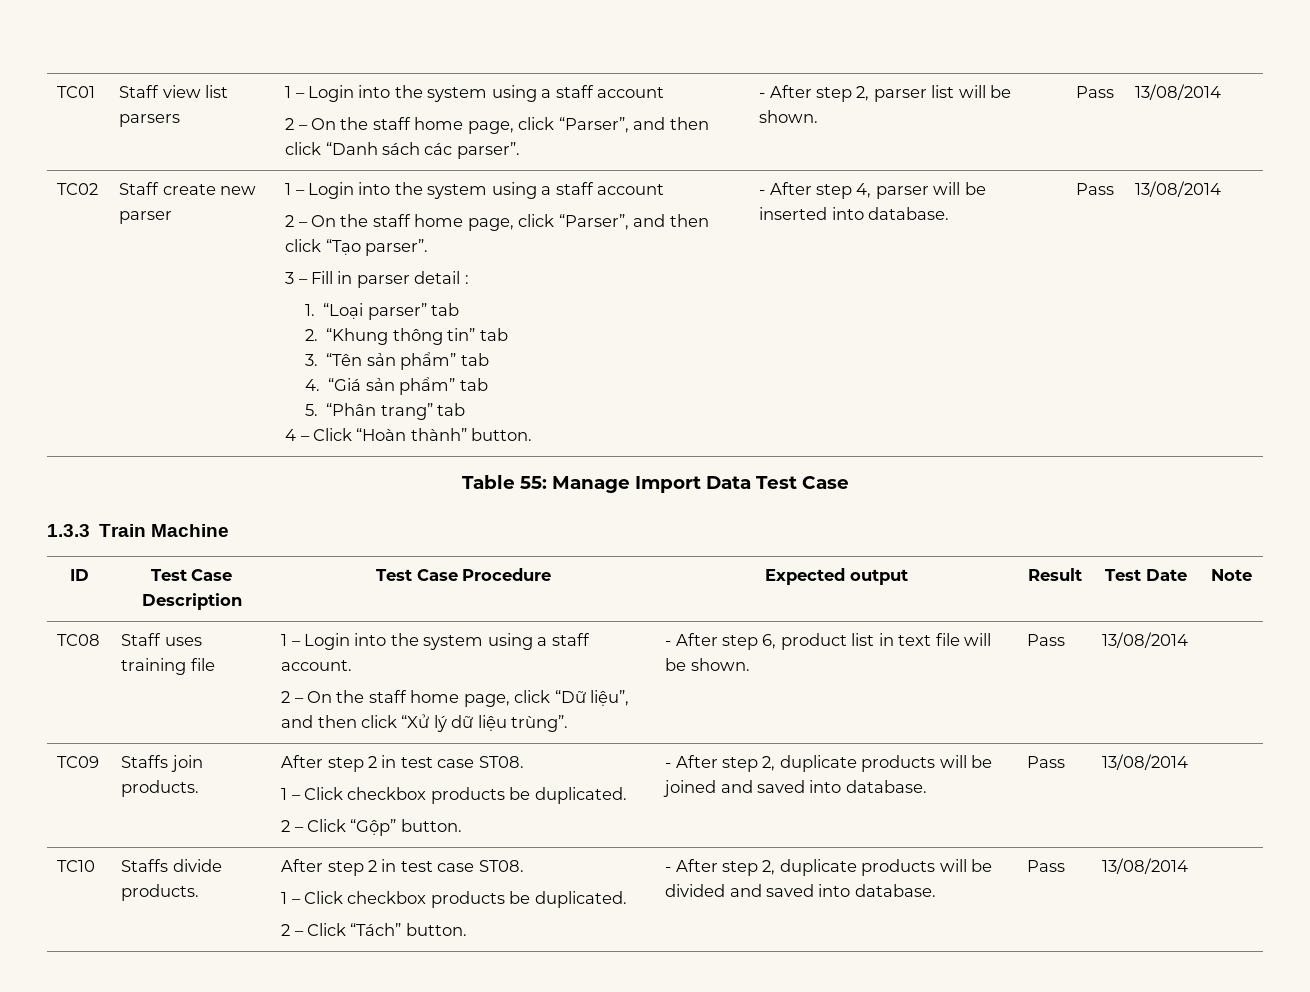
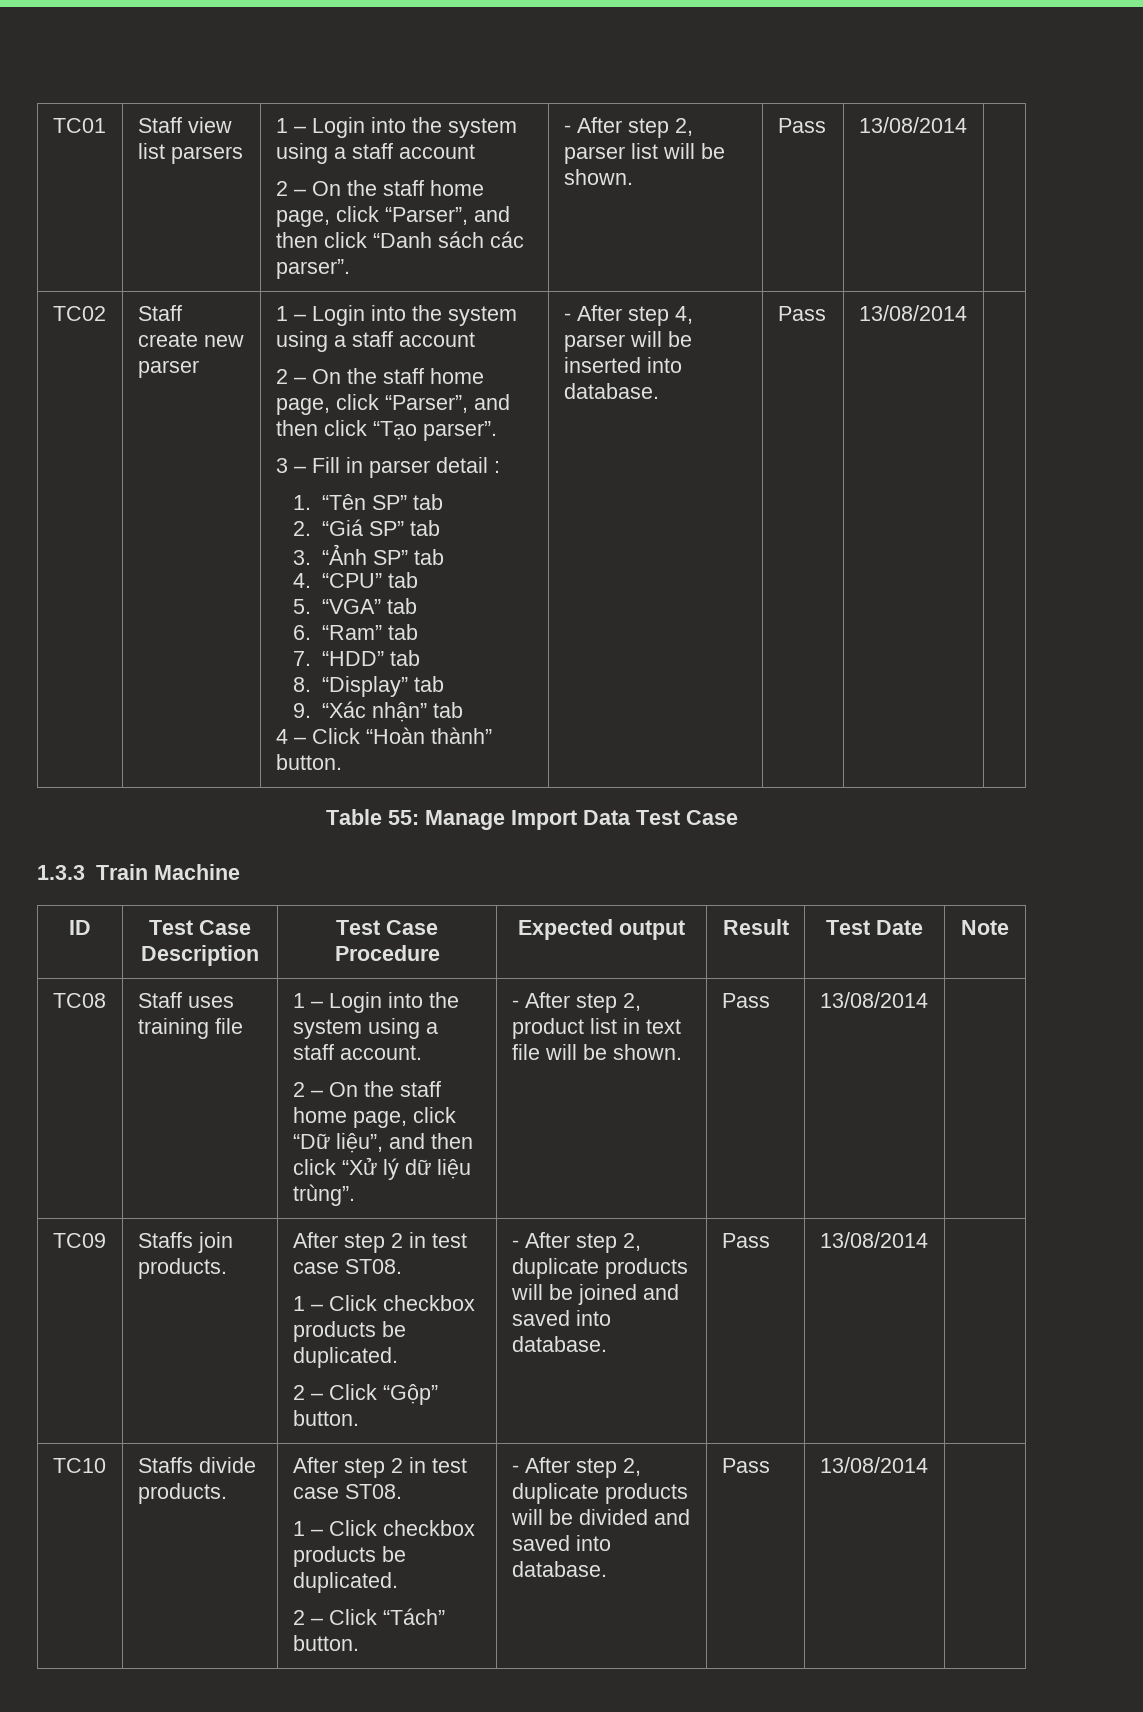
[323,303,460,320] [305,328,508,345] [305,352,489,370] [305,377,488,395] [305,403,433,420] “Loại parser” tab // 2. “Khung thông tin” tab // 3. “Tên sản phẩm” tab // 4. “Giá sản phẩm” tab // 5. “Phân trang” -> [321,494,443,510] [293,519,440,536] [293,544,444,565] [293,572,418,588] [293,598,417,614] [293,624,418,640] [293,650,420,666] [293,676,444,697] [293,701,427,722] “Tên SP” tab // 2. “Giá SP” tab // 3. “Ảnh SP” tab // 4. “CPU” tab // 5. “VGA” tab // 6. “Ram” tab // 7. “HDD” tab // 8. “Display” tab // 9. “Xác nhận”
[762,634,777,649] 6, -> [622,993,641,1011] 2,

